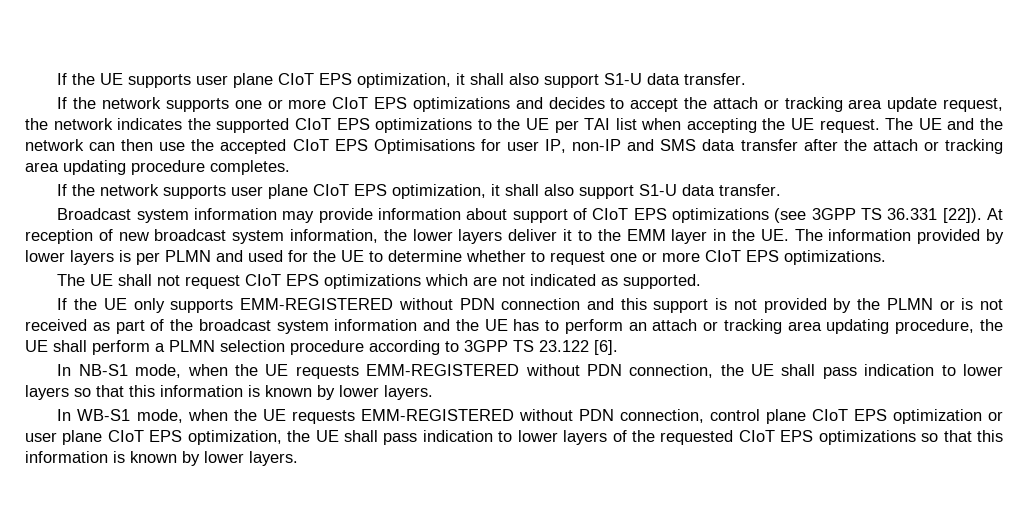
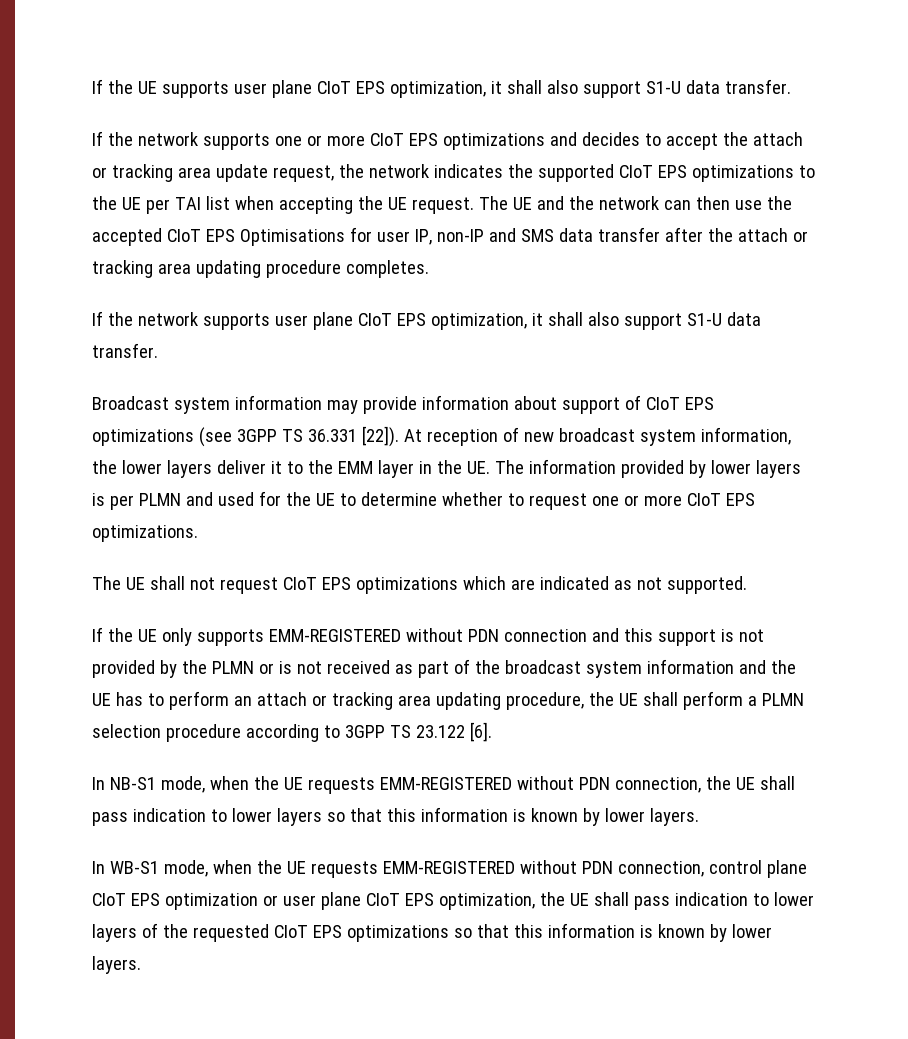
[502,275,526,286] not -> (535, 584) none
(619, 281) none -> [636,577,662,590] not

